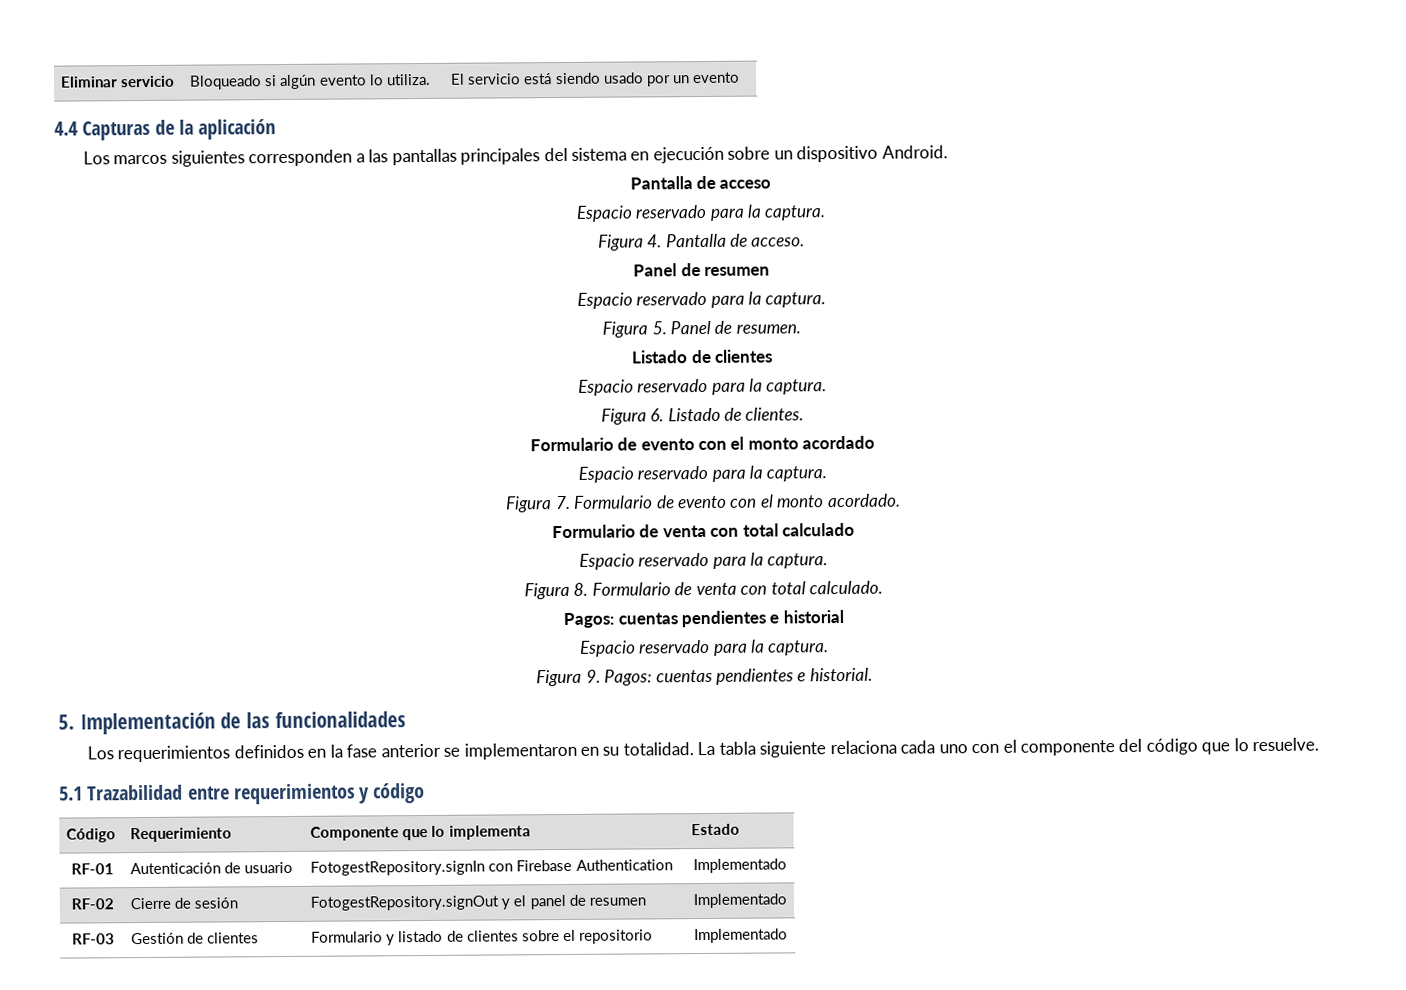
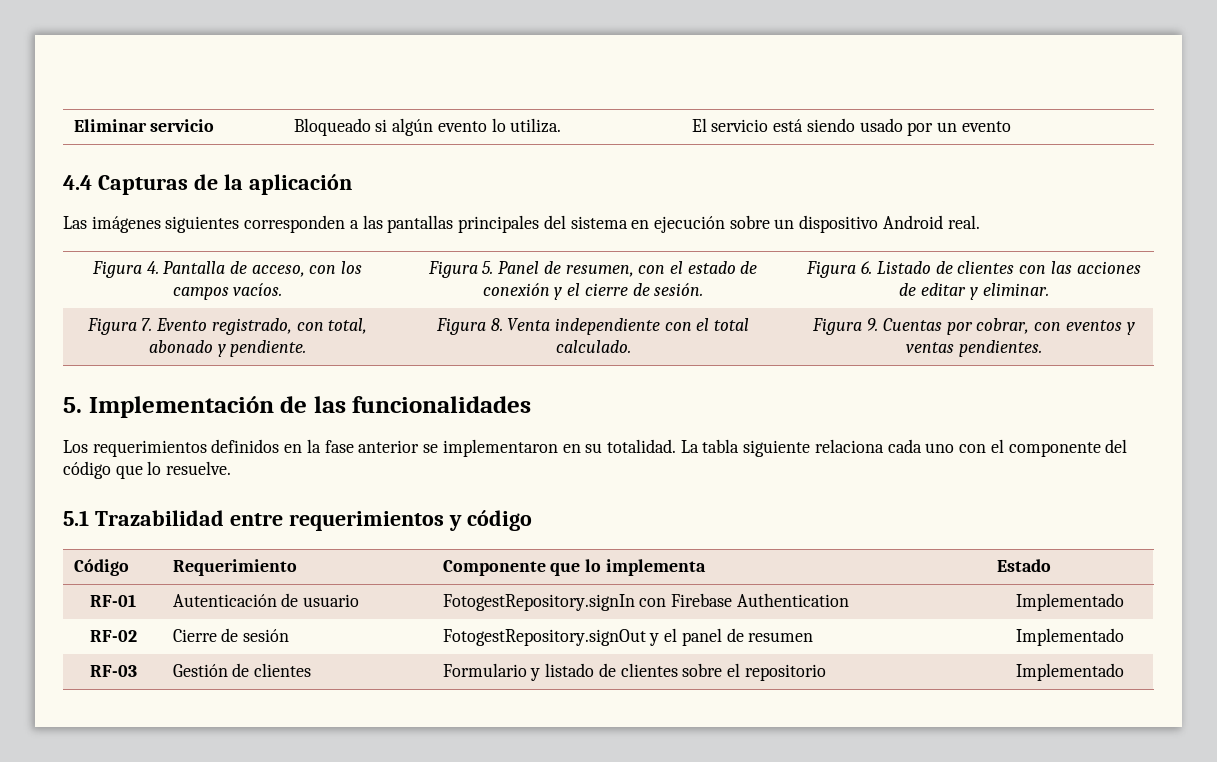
[82,151,168,165] Los marcos -> [63,216,161,233] Las imágenes
[881,145,948,159] [629,175,772,190] [575,204,827,222] [597,233,806,251] [633,263,770,277] [576,291,827,309] [602,320,801,338] [631,349,773,364] [577,378,828,396] [600,407,805,425] [529,435,876,452] [577,465,828,483] [506,493,901,513] [551,522,856,539] [578,552,829,570] [523,580,884,600] [563,609,844,628] [579,639,830,657] [536,667,873,687] Android. // Pantalla de acceso // Espacio reservado para la captura. // Figura 4. Pantalla de acceso. // Panel de resumen // Espacio reservado para la captura. // Figura 5. Panel de resumen. // Listado de clientes // Espacio reservado para la captura. // Figura 6. Listado de clientes. // Formulario de evento con el monto acordado // Espacio reservado para la captura. // Figura 7. Formulario de evento con el monto acordado. // Formulario de venta con total calculado // Espacio reservado para la captura. // Figura 8. Formulario de venta con total calculado. // Pagos: cuentas pendientes e historial // Espacio reservado para la captura. // Figura 9. Pagos: cuentas pendientes e historial. -> [882,215,980,229] [91,261,363,278] [172,283,283,300] [427,261,758,278] [482,283,704,300] [806,261,1141,278] [899,283,1049,300] [86,318,368,335] [148,340,307,357] [435,318,750,335] [555,340,631,353] [812,318,1135,335] [906,340,1042,357] Android real. // Figura 4. Pantalla de acceso, con los campos vacíos. | Figura 5. Panel de resumen, con el estado de conexión y el cierre de sesión. | Figura 6. Listado de clientes con las acciones de editar y eliminar. // Figura 7. Evento registrado, con total, abonado y pendiente. | Figura 8. Venta independiente con el total calculado. | Figura 9. Cuentas por cobrar, con eventos y ventas pendientes.

